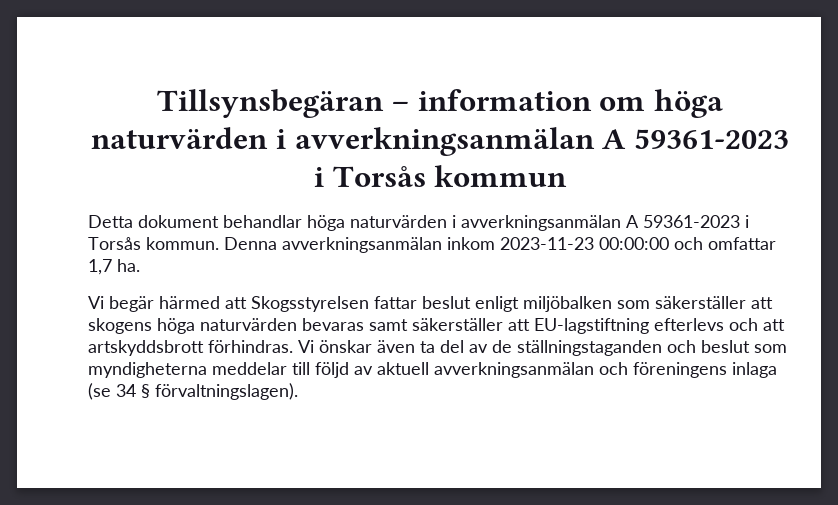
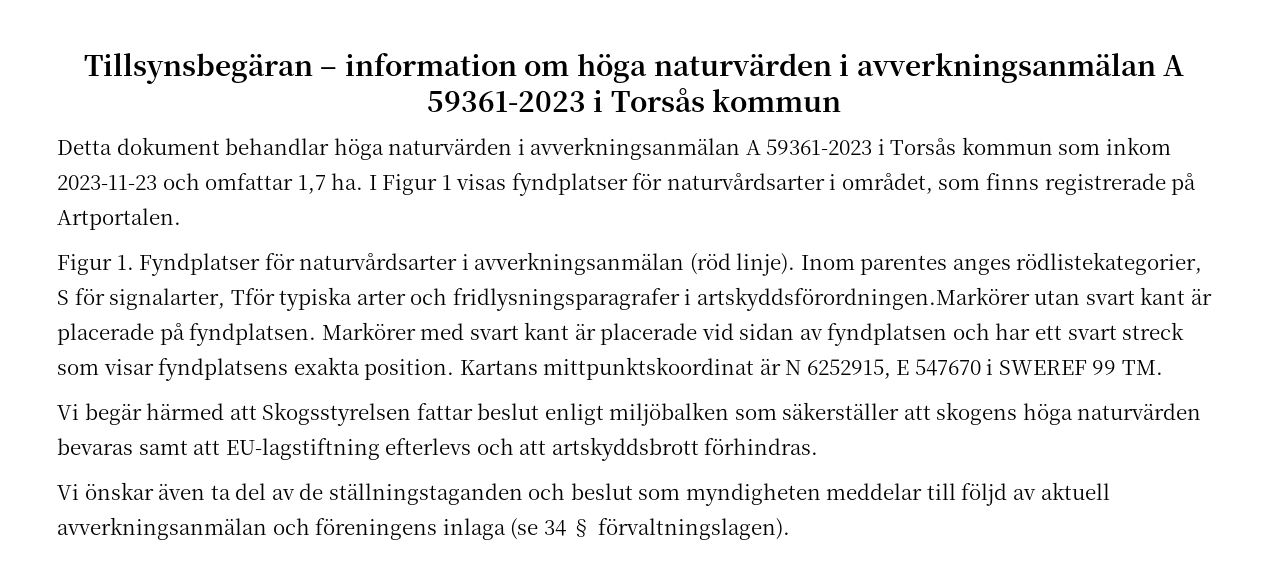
[146,237,442,253] kommun. Denna avverkningsanmälan -> [961,137,1101,155] kommun som
[599,237,669,250] 00:00:00 -> (157, 182) none
(140, 265) none -> [368,173,1197,196] [57,208,181,230] [57,252,1203,276] [57,287,1212,311] [57,322,1185,346] [57,357,1164,381] I Figur 1 visas fyndplatser för naturvårdsarter i området, som finns registrerade på Artportalen. // Figur 1. Fyndplatser för naturvårdsarter i avverkningsanmälan (röd linje). Inom parentes anges rödlistekategorier, S för signalarter, Tför typiska arter och fridlysningsparagrafer i artskyddsförordningen.Markörer utan svart kant är placerade på fyndplatsen. Markörer med svart kant är placerade vid sidan av fyndplatsen och har ett svart streck som visar fyndplatsens exakta position. Kartans mittpunktskoordinat är N 6252915, E 547670 i SWEREF 99 TM.
[412,318,503,331] säkerställer -> (188, 447) none
(293, 346) none -> (819, 446) //
[88,362,207,378] myndigheterna -> [685,483,821,506] myndigheten

